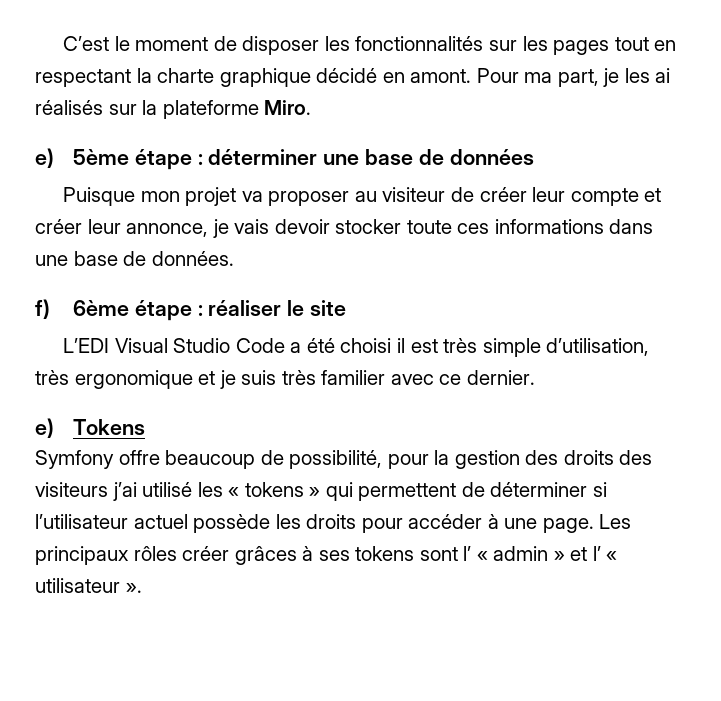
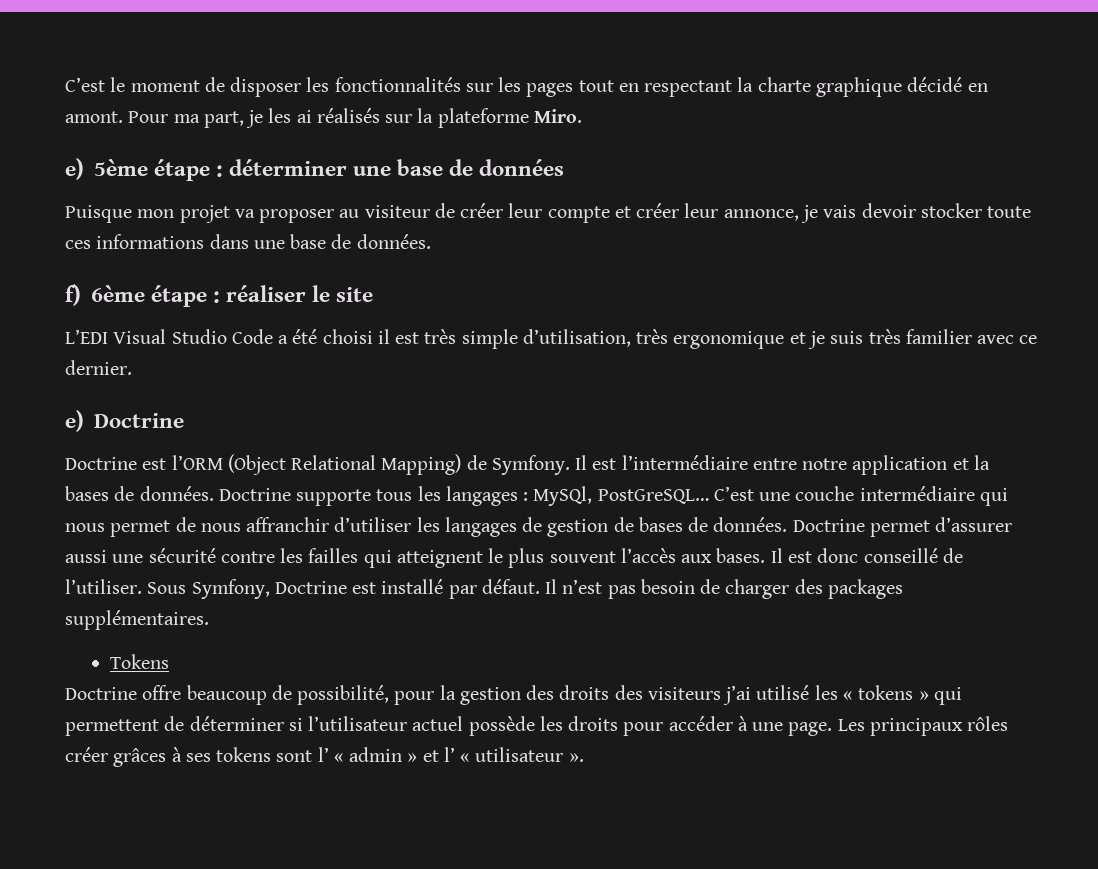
(54, 428) none -> [93,413,184,428] [65,454,990,475] [65,486,1008,506] [65,517,1013,537] [65,548,963,568] [65,579,903,599] [65,610,209,630] Doctrine // Doctrine est l’ORM (Object Relational Mapping) de Symfony. Il est l’intermédiaire entre notre application et la bases de données. Doctrine supporte tous les langages : MySQl, PostGreSQL… C’est une couche intermédiaire qui nous permet de nous affranchir d’utiliser les langages de gestion de bases de données. Doctrine permet d’assurer aussi une sécurité contre les failles qui atteignent le plus souvent l’accès aux bases. Il est donc conseillé de l’utiliser. Sous Symfony, Doctrine est installé par défaut. Il n’est pas besoin de charger des packages supplémentaires. //
[35,450,114,469] Symfony -> [65,687,137,700] Doctrine

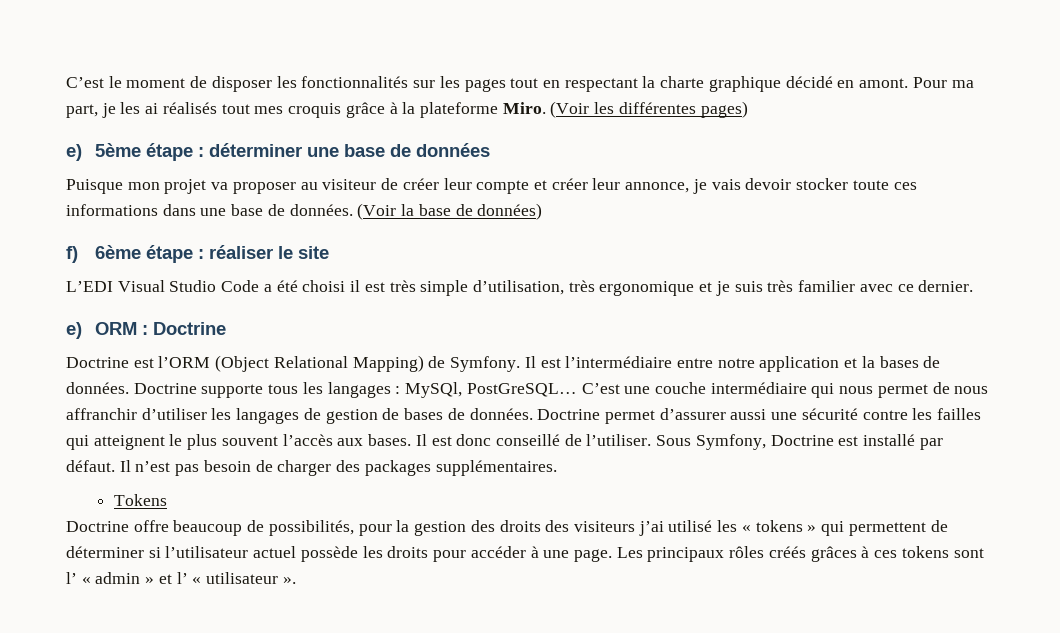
[385,114,413,123] sur -> [221,102,398,118] tout mes croquis grâce à
(582, 116) none -> [550,101,748,118] (Voir les différentes pages)
(431, 241) none -> [357,203,543,220] (Voir la base de données)
(84, 421) none -> [94,322,148,335] ORM :
[297,685,390,705] possibilité, -> [268,520,354,536] possibilités,
[65,747,108,762] créer -> [768,546,806,558] créés
[185,753,211,762] ses -> [874,550,898,558] ces

